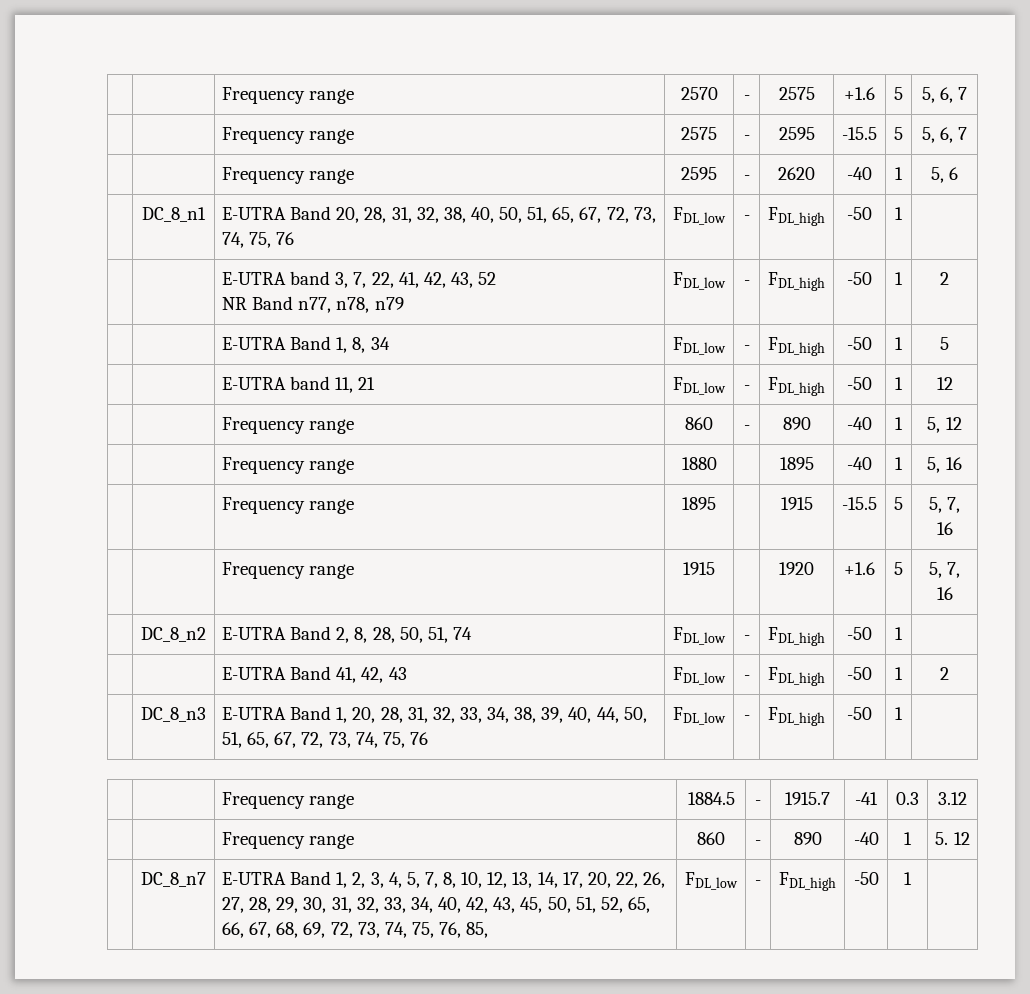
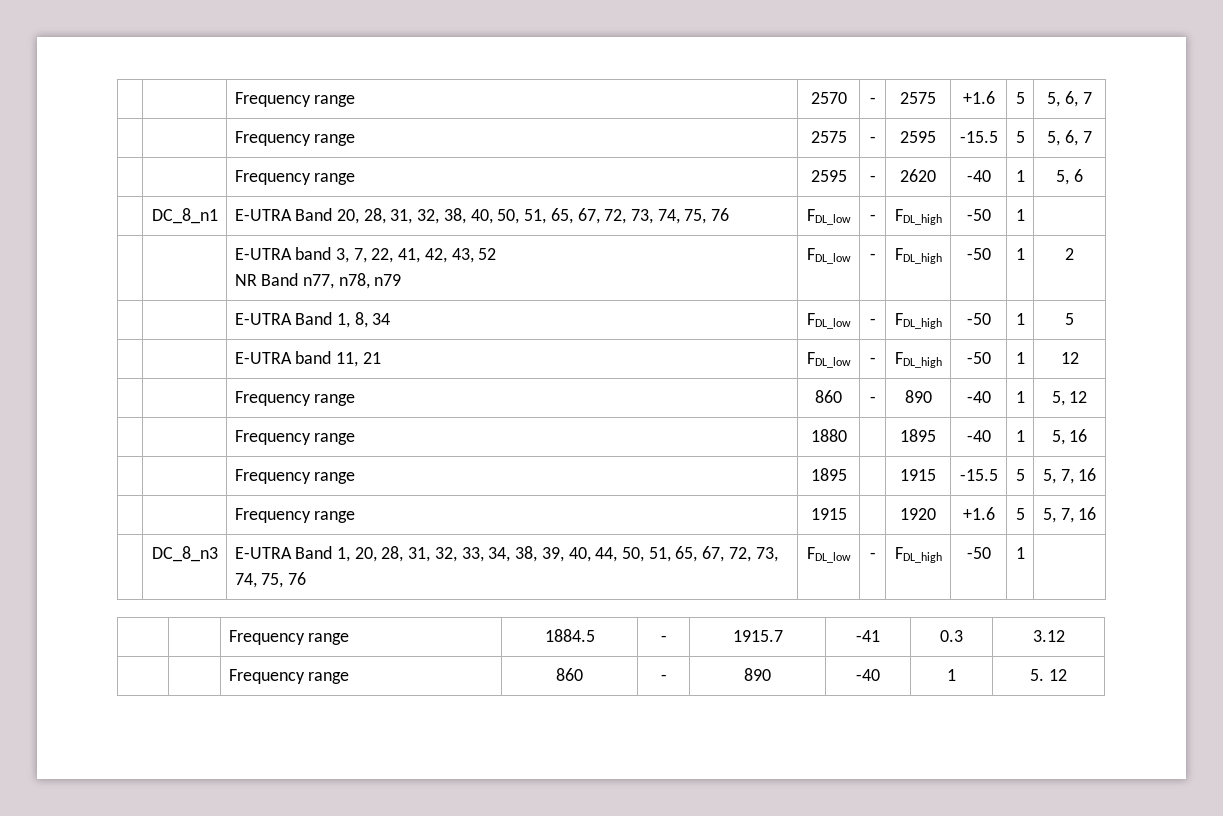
[141,627,206,642] [222,626,472,643] [673,627,726,645] [743,635,750,640] [768,627,825,646] [847,627,872,640] [895,627,903,640] [222,666,407,683] [673,667,726,685] [743,675,750,680] [768,667,825,686] [847,667,872,680] [895,667,903,680] [940,667,949,680] // | DC_8_n2 | E-UTRA Band 2, 8, 28, 50, 51, 74 | FDL_low | - | FDL_high | -50 | 1 | // | | E-UTRA Band 41, 42, 43 | FDL_low | - | FDL_high | -50 | 1 | 2 -> (1097, 513) none
[141,872,206,887] [222,871,666,888] [222,897,650,913] [222,922,489,938] [685,872,738,890] [755,880,761,885] [779,872,836,891] [853,872,879,885] [904,872,912,885] // | DC_8_n7 | E-UTRA Band 1, 2, 3, 4, 5, 7, 8, 10, 12, 13, 14, 17, 20, 22, 26, 27, 28, 29, 30, 31, 32, 33, 34, 40, 42, 43, 45, 50, 51, 52, 65, 66, 67, 68, 69, 72, 73, 74, 75, 76, 85, | FDL_low | - | FDL_high | -50 | 1 | -> (1067, 675) none

